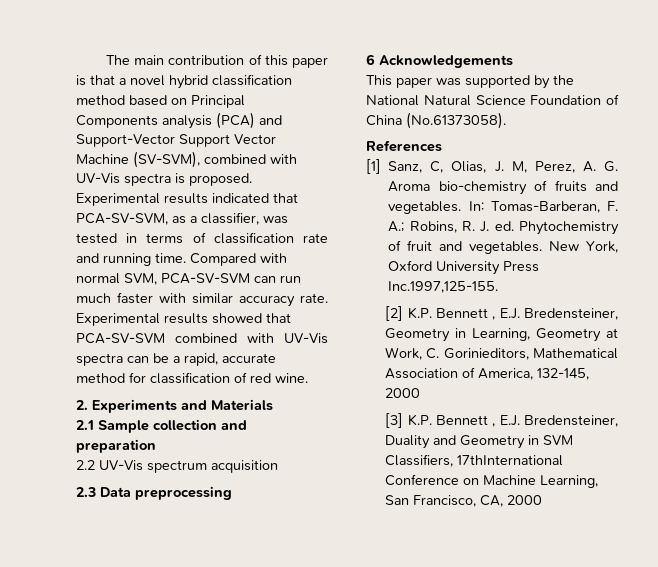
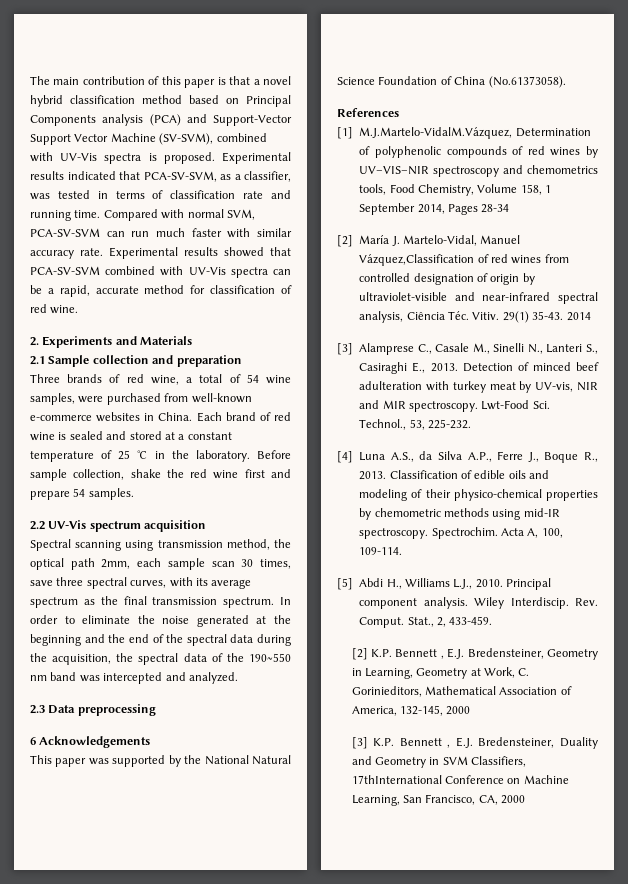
[76,460,278,473] 2.2 UV-Vis spectrum acquisition -> [30,374,292,385] [30,393,252,405] [30,412,291,422] [30,431,232,441] [30,450,291,462] [30,469,291,481] [30,488,134,500] [30,520,207,532] [30,539,291,551] [30,558,291,570] [30,577,252,589] [30,596,291,608] [30,615,291,627] [30,634,291,646] [30,653,291,665] [30,672,238,684] Three brands of red wine, a total of 54 wine samples, were purchased from well-known e-commerce websites in China. Each brand of red wine is sealed and stored at a constant temperature of 25 ℃ in the laboratory. Before sample collection, shake the red wine first and prepare 54 samples. // 2.2 UV-Vis spectrum acquisition // Spectral scanning using transmission method, the optical path 2mm, each sample scan 30 times, save three spectral curves, with its average spectrum as the final transmission spectrum. In order to eliminate the noise generated at the beginning and the end of the spectral data during the acquisition, the spectral data of the 190~550 nm band was intercepted and analyzed.
[388,161,618,173] [388,180,618,195] [388,201,618,214] [388,221,619,235] [388,240,618,254] [388,260,540,275] [388,281,499,293] Sanz, C, Olias, J. M, Perez, A. G. Aroma bio-chemistry of fruits and vegetables. In: Tomas-Barberan, F. A.; Robins, R. J. ed. Phytochemistry of fruit and vegetables. New York, Oxford University Press Inc.1997,125-155. -> [359,127,591,139] [359,146,598,158] [359,165,598,177] [359,184,552,196] [359,203,510,215] [337,235,521,247] [359,254,569,266] [359,273,535,285] [359,292,598,304] [359,311,591,323] [337,343,598,355] [359,362,599,374] [359,381,598,393] [359,400,550,412] [359,419,471,430] [337,451,598,463] [359,470,550,480] [359,489,598,501] [359,508,560,520] [359,527,563,539] [359,547,403,555] [337,578,552,590] [359,597,598,609] [359,616,493,628] M.J.Martelo-VidalM.Vázquez, Determination of polyphenolic compounds of red wines by UV–VIS–NIR spectroscopy and chemometrics tools, Food Chemistry, Volume 158, 1 September 2014, Pages 28-34 // [2] María J. Martelo-Vidal, Manuel Vázquez,Classification of red wines from controlled designation of origin by ultraviolet-visible and near-infrared spectral analysis, Ciência Téc. Vitiv. 29(1) 35-43. 2014 // [3] Alamprese C., Casale M., Sinelli N., Lanteri S., Casiraghi E., 2013. Detection of minced beef adulteration with turkey meat by UV-vis, NIR and MIR spectroscopy. Lwt-Food Sci. Technol., 53, 225-232. // [4] Luna A.S., da Silva A.P., Ferre J., Boque R., 2013. Classification of edible oils and modeling of their physico-chemical properties by chemometric methods using mid-IR spectroscopy. Spectrochim. Acta A, 100, 109-114. // [5] Abdi H., Williams L.J., 2010. Principal component analysis. Wiley Interdiscip. Rev. Comput. Stat., 2, 433-459.

